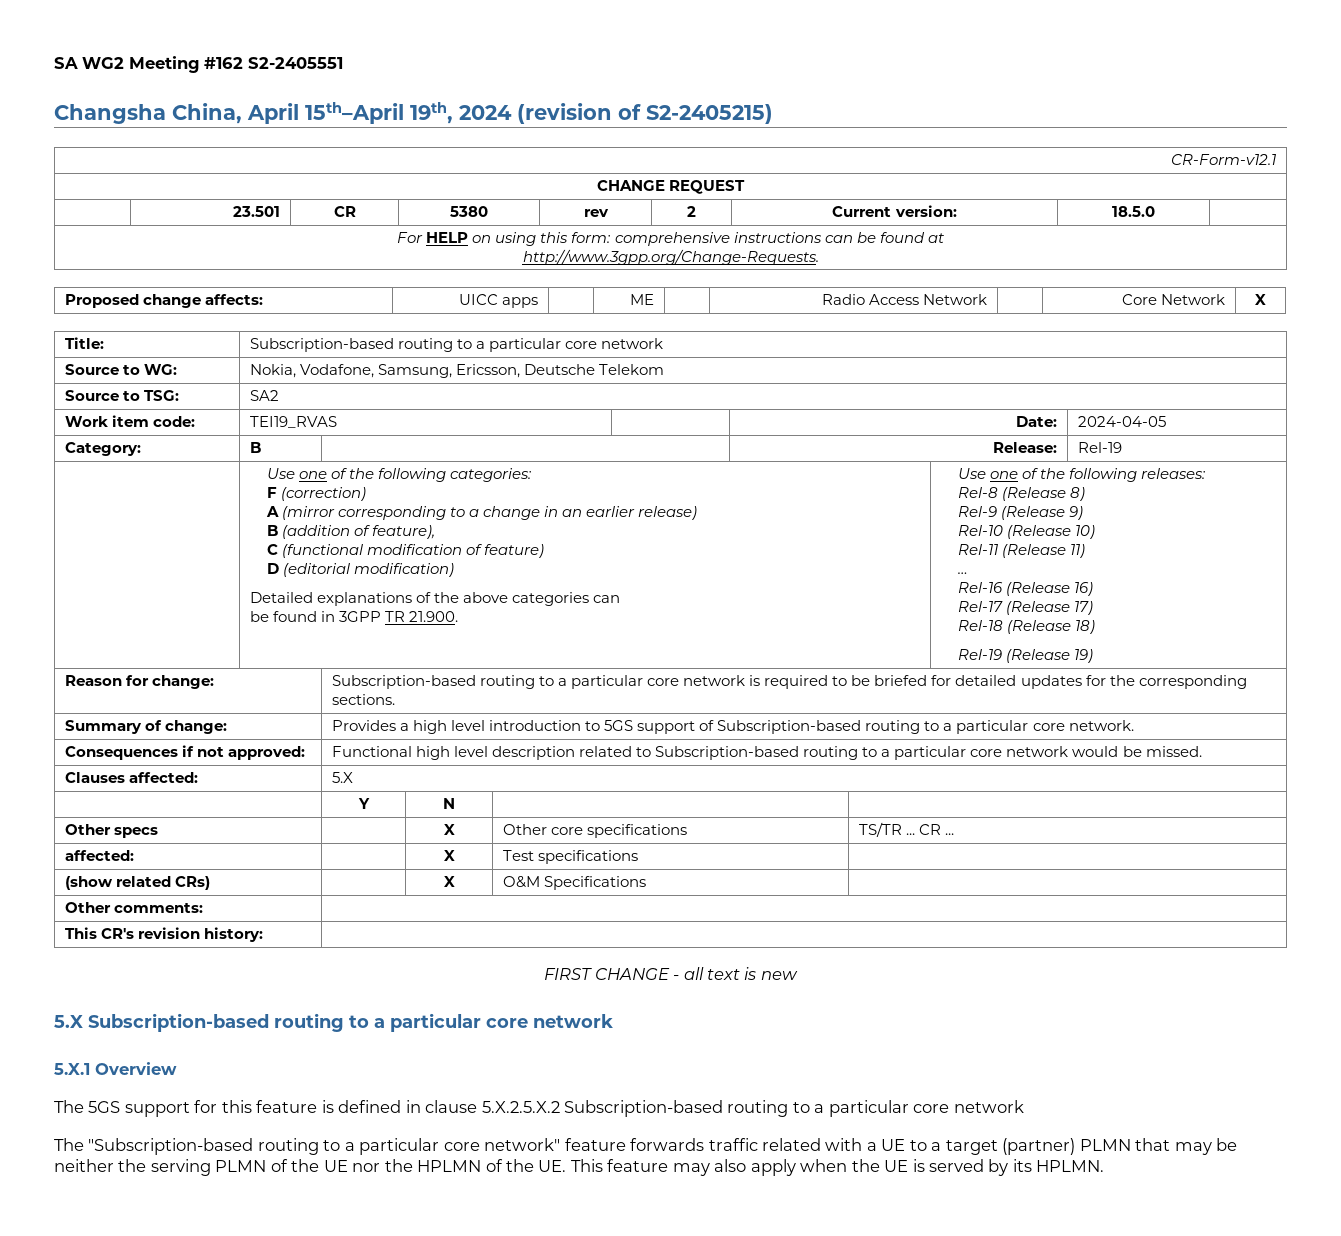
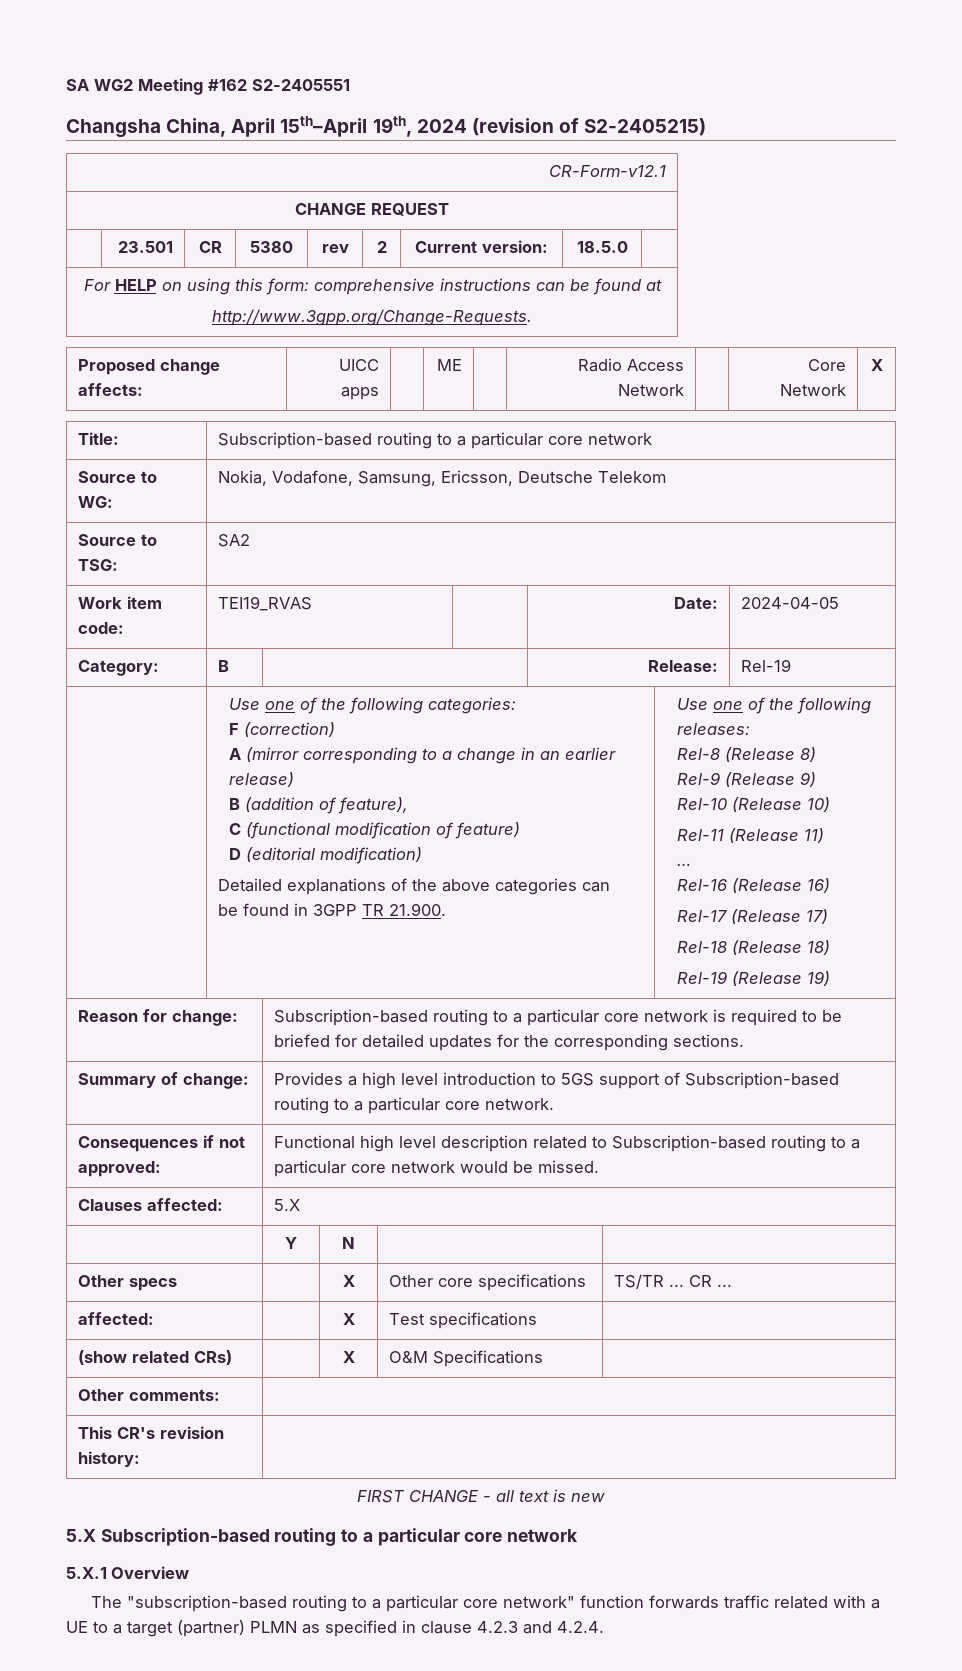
[88,1100,1024,1117] [54,1138,254,1155] 5GS support for this feature is defined in clause 5.X.2.5.X.2 Subscription-based routing to a particular core network // The "Subscription-based -> [126,1595,287,1612] "subscription-based
[564,1138,626,1151] feature -> [579,1595,644,1608] function
[1135,1138,1238,1155] [54,1159,1105,1176] that may be neither the serving PLMN of the UE nor the HPLMN of the UE. This feature may also apply when the UE is served by its HPLMN. -> [302,1620,604,1637] as specified in clause 4.2.3 and 4.2.4.

